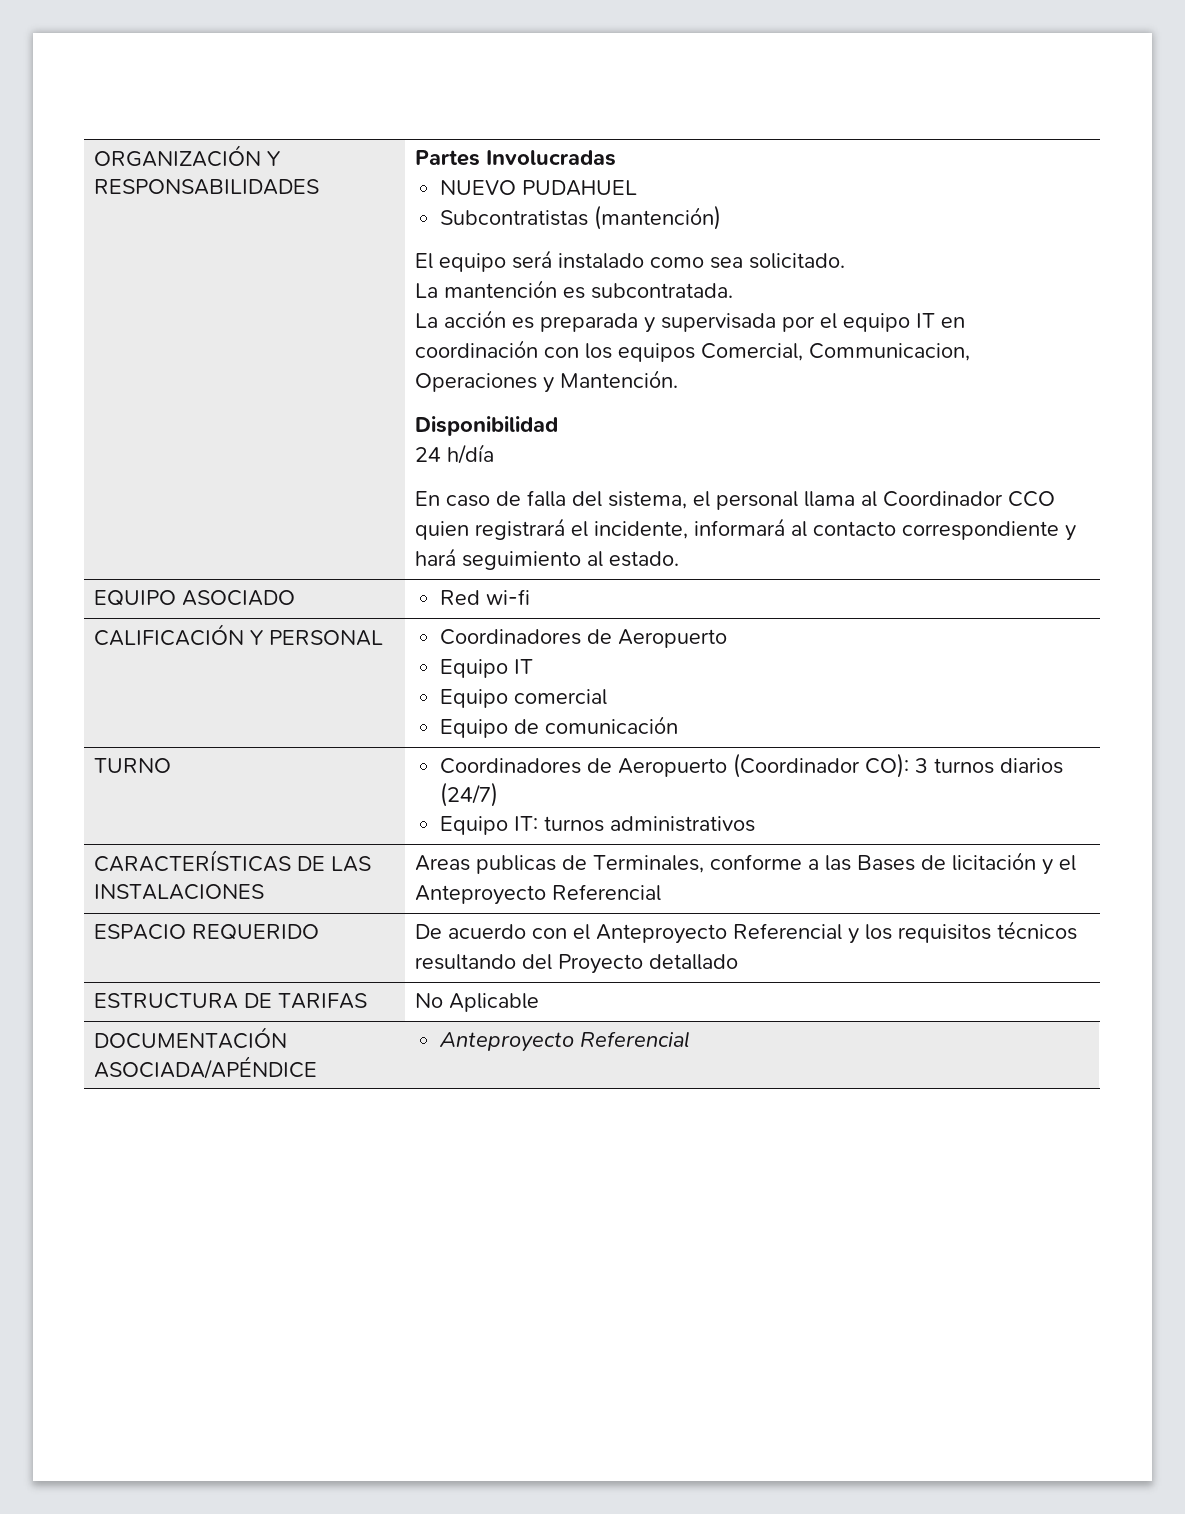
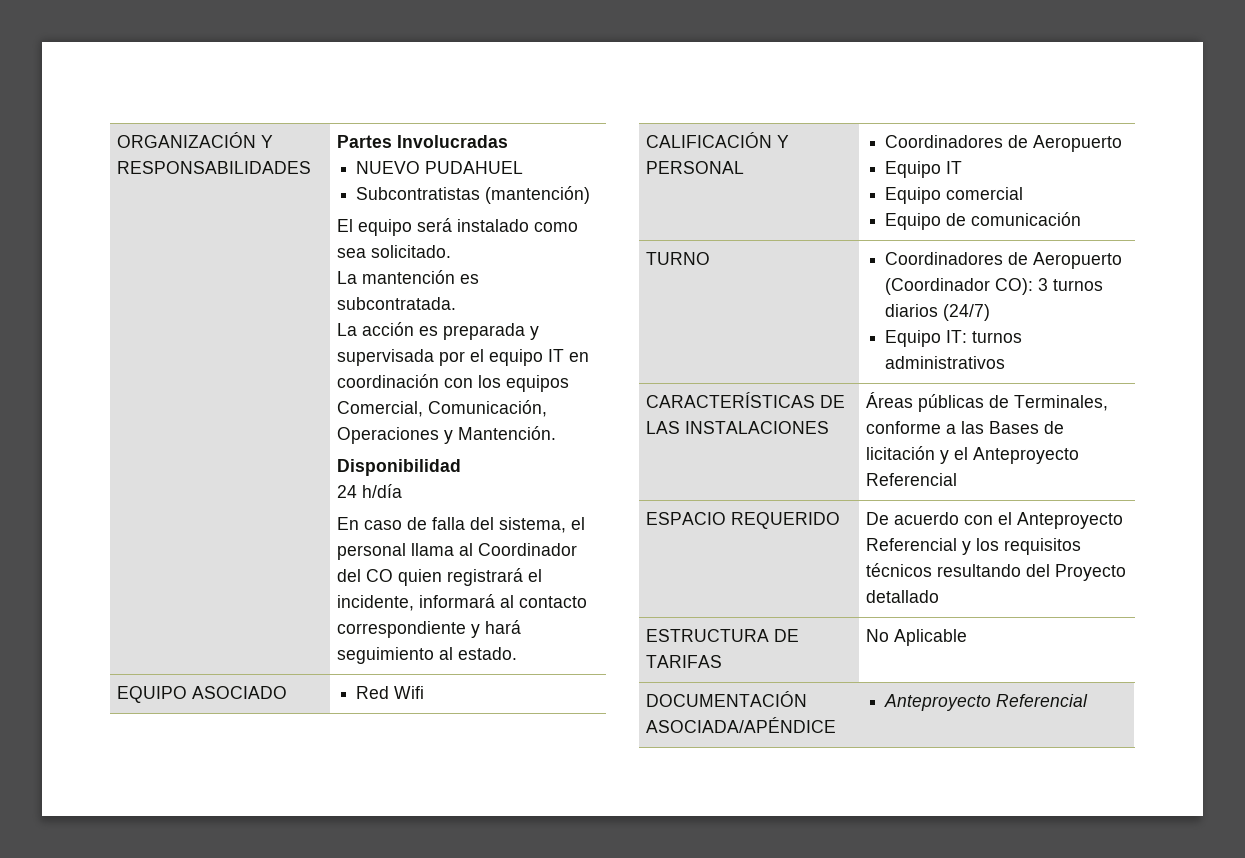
[809,343,971,361] Communicacion, -> [428,400,548,417] Comunicación,
[1008,491,1056,507] CCO -> [337,569,394,582] del CO
[485,589,530,605] wi-fi -> [394,686,425,699] Wifi
[415,855,557,874] Areas publicas -> [866,392,985,412] Áreas públicas

